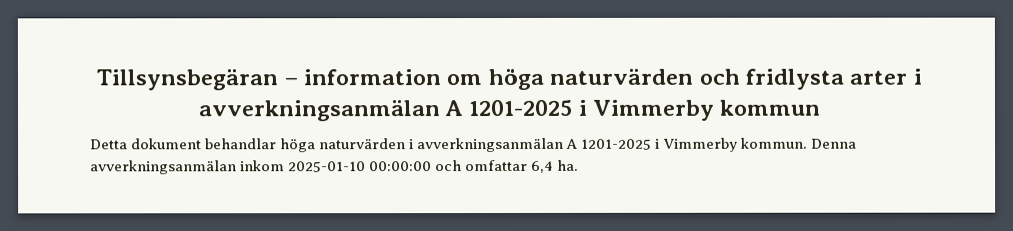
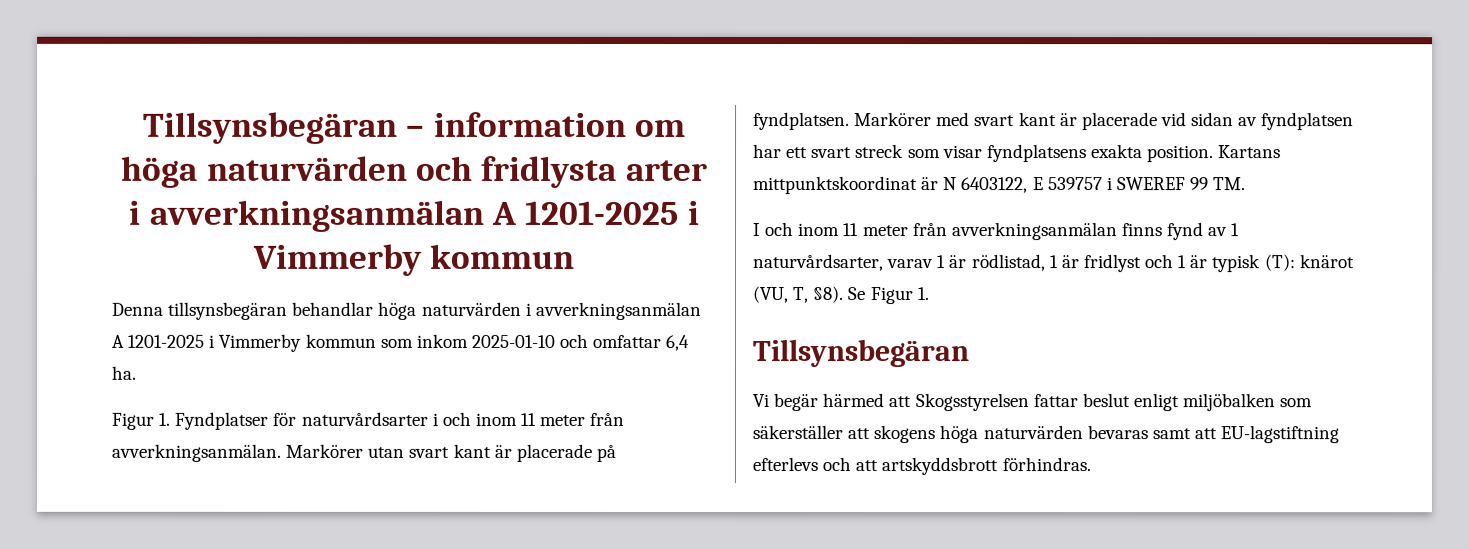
[90,138,203,150] Detta dokument -> [111,301,288,320] Denna tillsynsbegäran
[740,137,857,149] [90,160,237,175] kommun. Denna avverkningsanmälan -> [304,333,413,348] kommun som
[369,161,433,172] 00:00:00 -> (555, 341) none
(580, 165) none -> [111,411,625,430] [111,443,616,462] [753,112,1355,131] [753,144,1282,163] [753,176,1247,195] [753,222,1241,241] [753,254,1355,273] [752,286,929,305] [752,339,969,368] [752,393,1313,412] [752,425,1340,444] [752,457,1091,476] // Figur 1. Fyndplatser för naturvårdsarter i och inom 11 meter från avverkningsanmälan. Markörer utan svart kant är placerade på fyndplatsen. Markörer med svart kant är placerade vid sidan av fyndplatsen har ett svart streck som visar fyndplatsens exakta position. Kartans mittpunktskoordinat är N 6403122, E 539757 i SWEREF 99 TM. // I och inom 11 meter från avverkningsanmälan finns fynd av 1 naturvårdsarter, varav 1 är rödlistad, 1 är fridlyst och 1 är typisk (T): knärot (VU, T, §8). Se Figur 1. // Tillsynsbegäran // Vi begär härmed att Skogsstyrelsen fattar beslut enligt miljöbalken som säkerställer att skogens höga naturvärden bevaras samt att EU-lagstiftning efterlevs och att artskyddsbrott förhindras.

